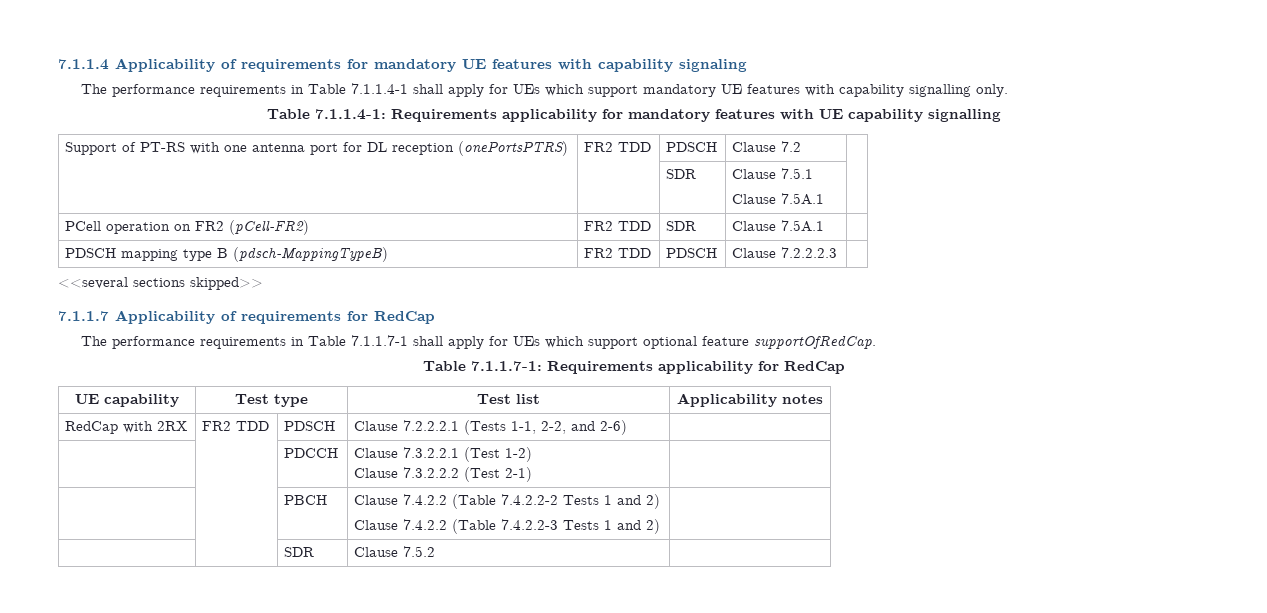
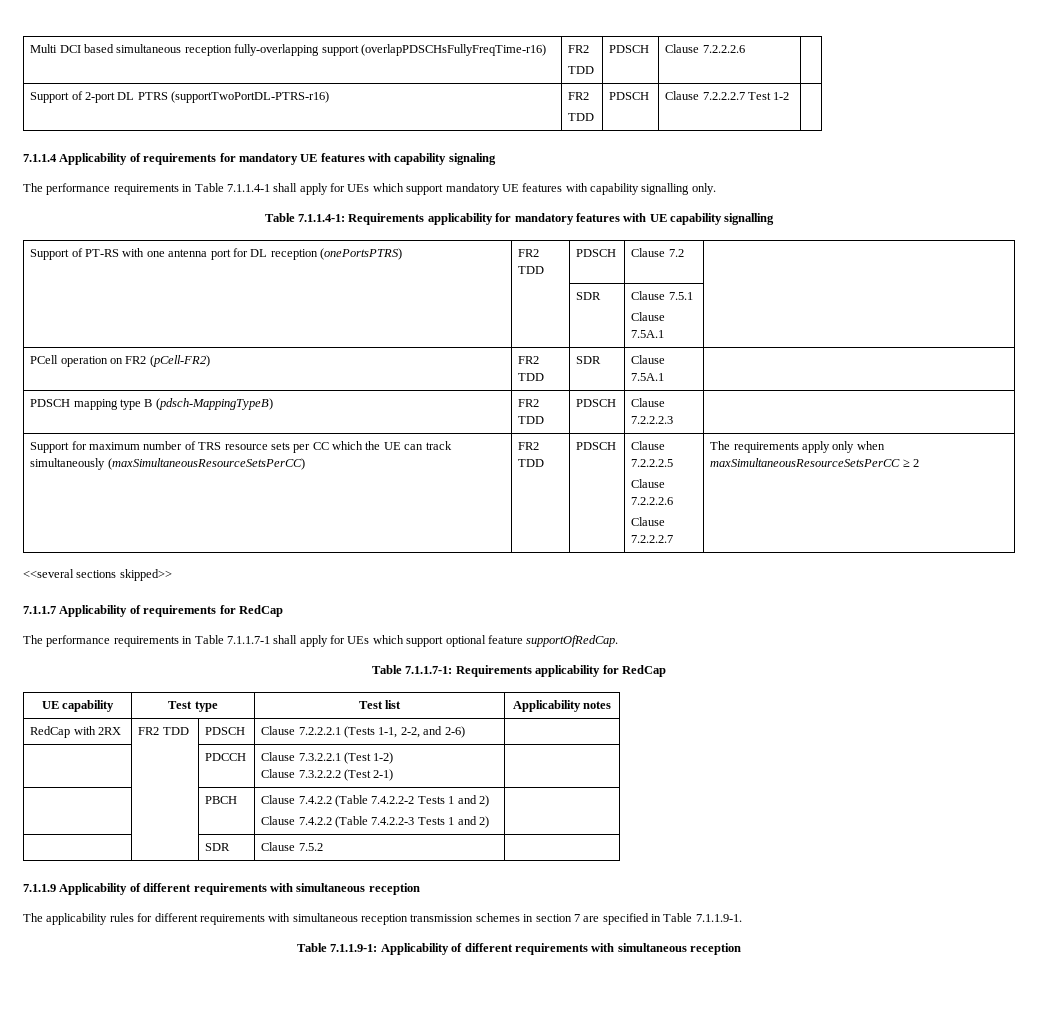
(58, 64) none -> [30,44,546,56] [568,45,590,53] [568,66,595,74] [609,45,650,53] [665,44,745,53] [30,91,330,103] [568,92,590,100] [568,113,595,121] [609,92,650,100] [665,91,790,100] Multi DCI based simultaneous reception fully-overlapping support (overlapPDSCHsFullyFreqTime-r16) | FR2 // TDD | PDSCH | Clause 7.2.2.2.6 | // Support of 2-port DL PTRS (supportTwoPortDL-PTRS-r16) | FR2 // TDD | PDSCH | Clause 7.2.2.2.7 Test 1-2 | //
(838, 252) none -> [30,441,452,453] [30,458,305,470] [518,442,540,450] [518,459,545,467] [576,442,617,450] [631,441,666,450] [631,459,674,467] [631,479,666,488] [631,497,674,505] [631,517,666,526] [631,535,674,543] [710,441,885,453] [710,458,919,467] // Support for maximum number of TRS resource sets per CC which the UE can track simultaneously (maxSimultaneousResourceSetsPerCC) | FR2 TDD | PDSCH | Clause 7.2.2.2.5 // Clause 7.2.2.2.6 // Clause 7.2.2.2.7 | The requirements apply only when maxSimultaneousResourceSetsPerCC ≥ 2
(436, 551) none -> [23,883,420,895] [23,913,742,925] [297,943,741,955] // 7.1.1.9 Applicability of different requirements with simultaneous reception // The applicability rules for different requirements with simultaneous reception transmission schemes in section 7 are specified in Table 7.1.1.9-1. // Table 7.1.1.9-1: Applicability of different requirements with simultaneous reception

